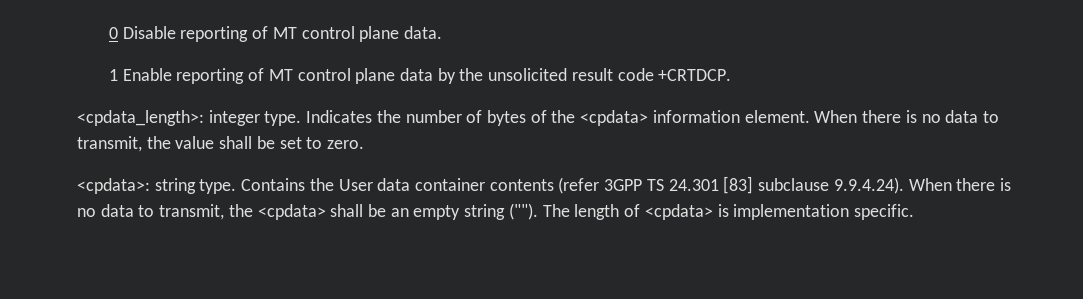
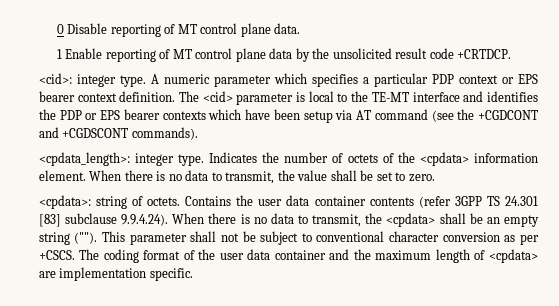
(732, 75) none -> [38,73,538,87] [38,91,538,105] [38,109,538,123] [38,127,198,140] // <cid>: integer type. A numeric parameter which specifies a particular PDP context or EPS bearer context definition. The <cid> parameter is local to the TE-MT interface and identifies the PDP or EPS bearer contexts which have been setup via AT command (see the +CGDCONT and +CGDSCONT commands).
[487,110,527,126] bytes -> [347,154,378,163] octets
[199,179,237,194] type. -> [132,196,181,206] of octets.
[338,179,373,191] User -> [258,199,283,206] user
[542,204,570,217] The -> [102,231,539,245] [38,249,432,263] This parameter shall not be subject to conventional character conversion as per +CSCS. The coding format of the user data container and the maximum
[717,204,729,217] is -> [38,271,56,278] are

